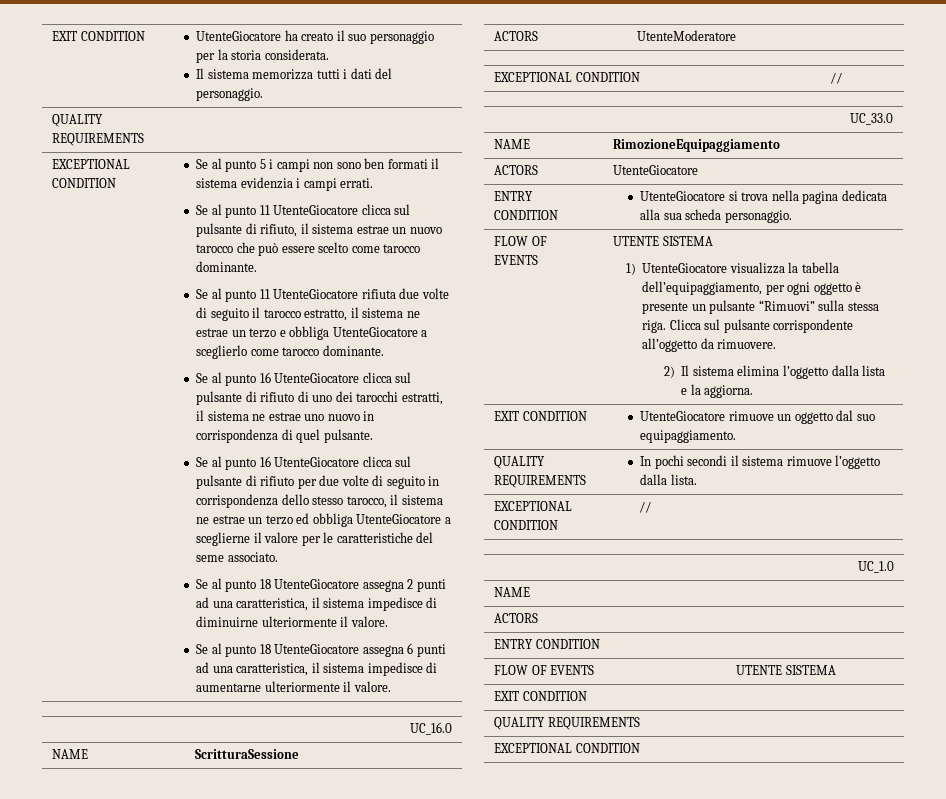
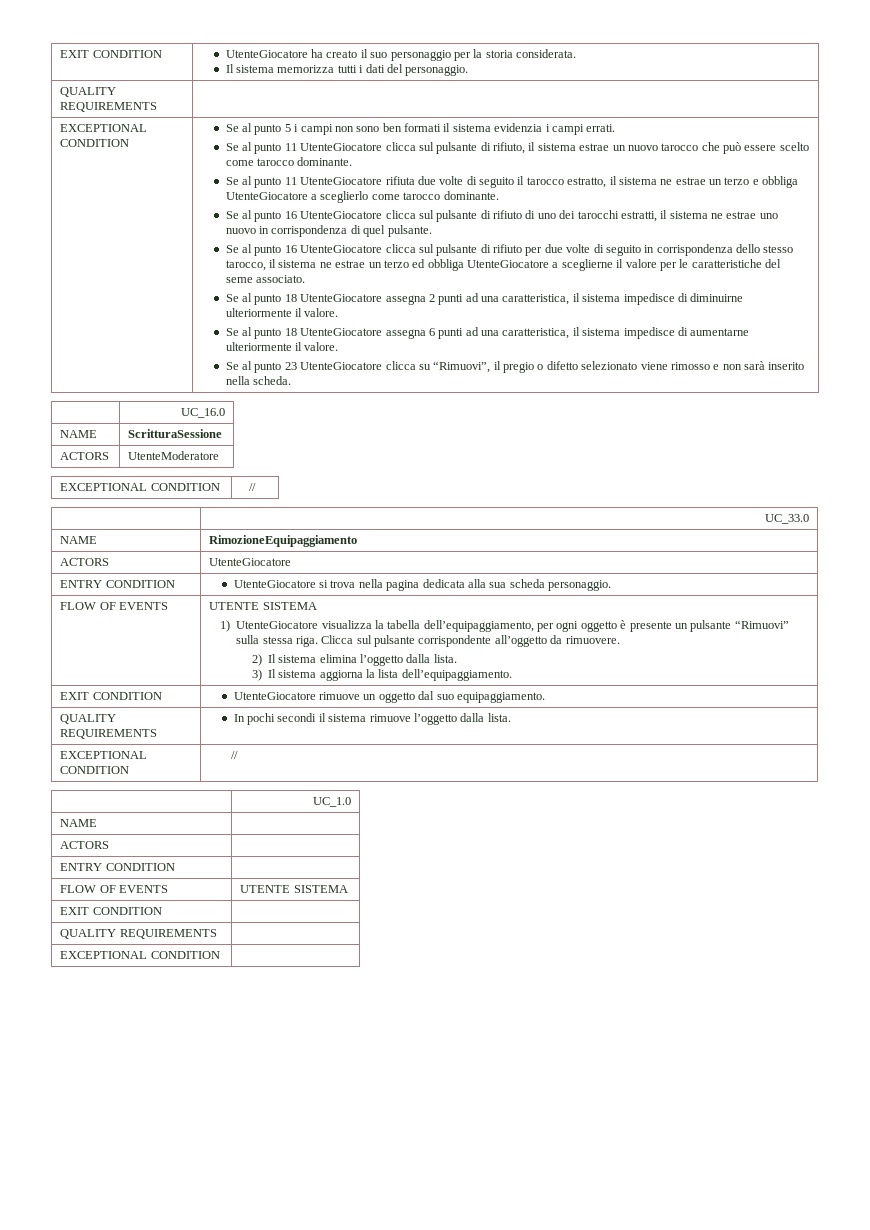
(391, 686) none -> [225,361,805,373] [225,376,292,385] // Se al punto 23 UtenteGiocatore clicca su “Rimuovi”, il pregio o difetto selezionato viene rimosso e non sarà inserito nella scheda.
[862,365,886,376] [681,384,754,398] lista e la aggiorna. -> [433,654,457,663] [251,669,512,681] lista. // 3) Il sistema aggiorna la lista dell’equipaggiamento.

